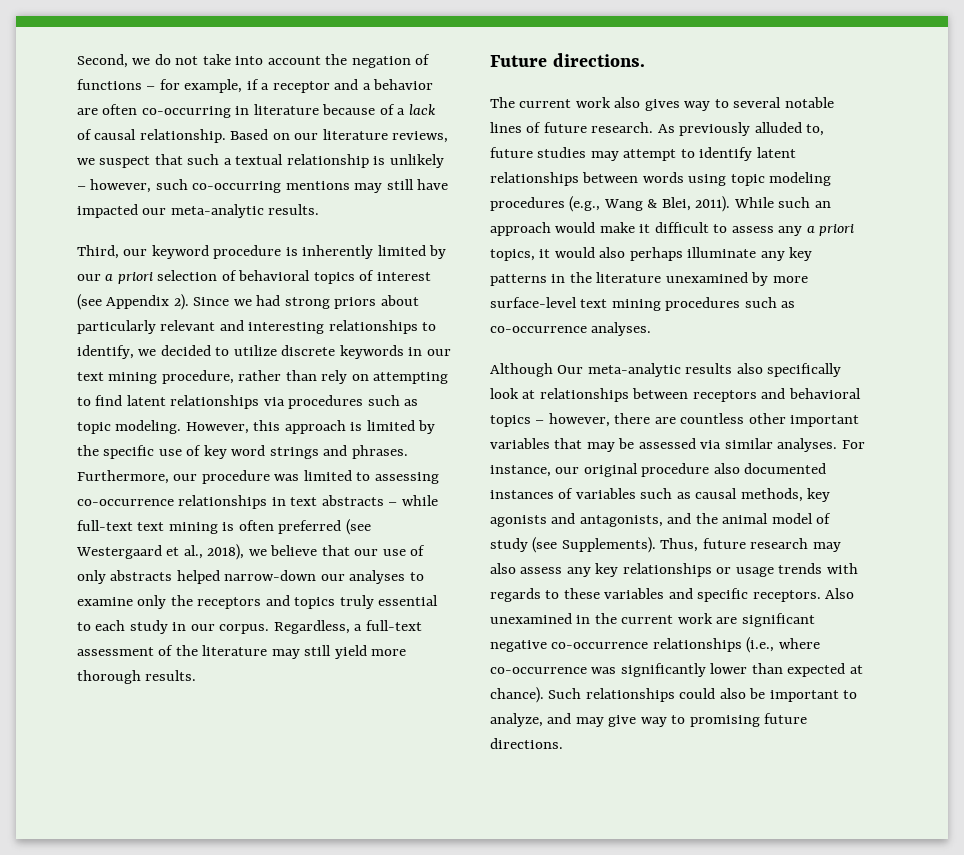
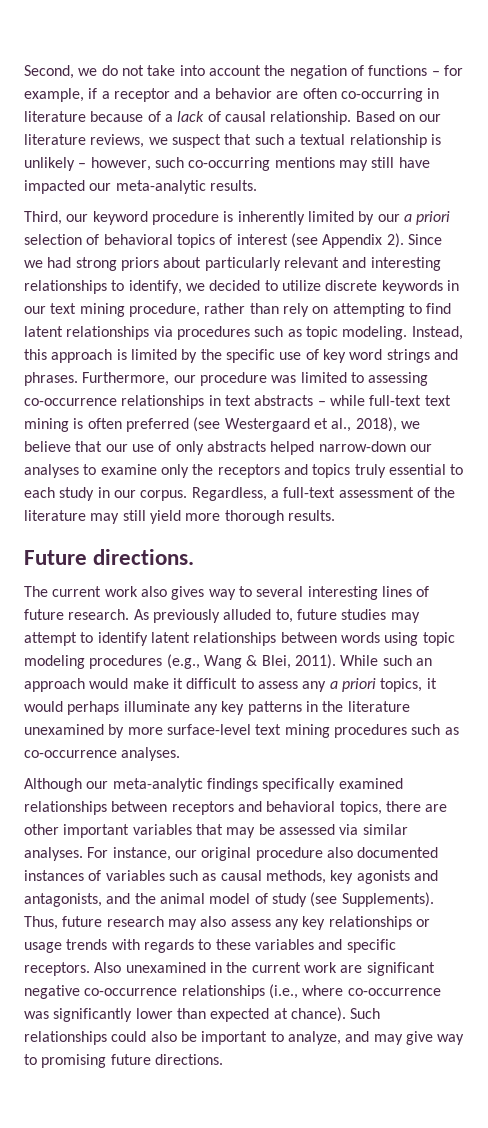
[185,422,249,434] However, -> [411,326,463,340] Instead,
[784,97,834,108] notable -> [307,586,378,600] interesting
[599,247,626,258] also -> (63, 706) none
[557,363,842,377] [490,388,536,399] Our meta-analytic results also specifically look at -> [86,778,403,792] our meta-analytic findings specifically examined
[490,413,610,427] topics – however, -> [339,801,382,815] topics,
[680,413,745,424] countless -> (448, 808) none

